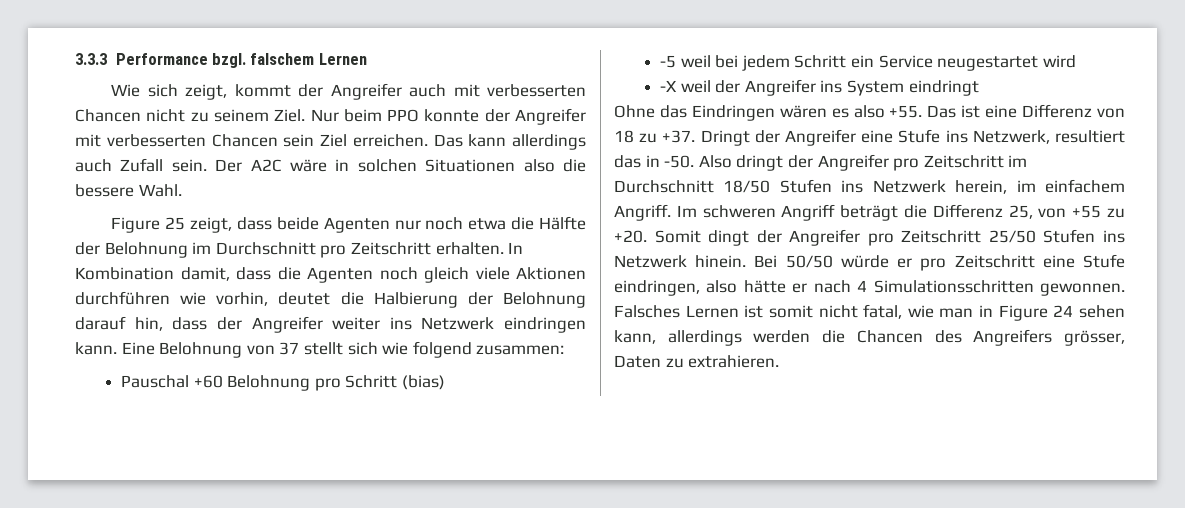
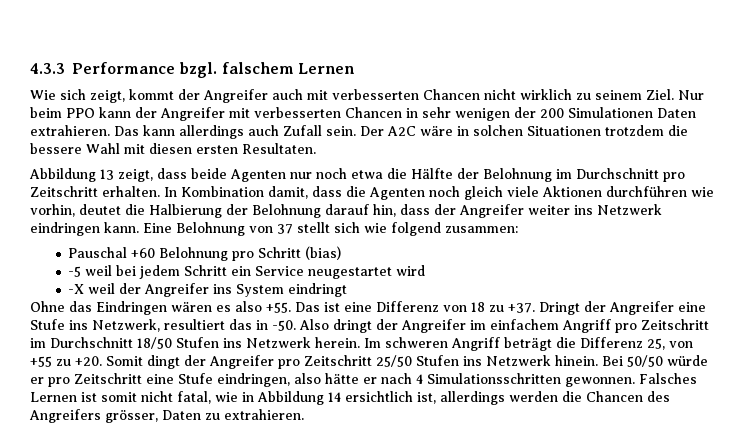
[75,53,107,65] 3.3.3 -> [30,63,65,74] 4.3.3
(186, 115) none -> [520,89,572,100] wirklich
[424,109,480,122] konnte -> [99,107,131,118] kann
[283,134,428,147] sein Ziel erreichen. -> [406,107,696,121] [30,125,110,136] in sehr wenigen der 200 Simulationen Daten extrahieren.
[523,159,555,172] also -> [605,125,664,136] trotzdem
[138,184,182,197] [111,217,186,233] Wahl. // Figure 25 -> [86,143,316,154] [29,168,114,182] Wahl mit diesen ersten Resultaten. // Abbildung 13
(889, 162) none -> [470,319,611,333] im einfachem Angriff
[955,179,1125,194] [614,204,671,221] herein, im einfachem Angriff. -> [315,337,360,348] herein.
[939,305,1125,321] [614,330,656,344] man in Figure 24 sehen kann, -> [242,391,436,405] in Abbildung 14 ersichtlich ist,

